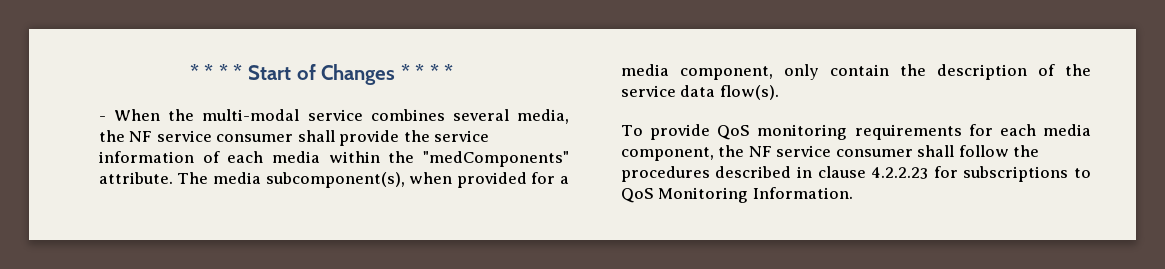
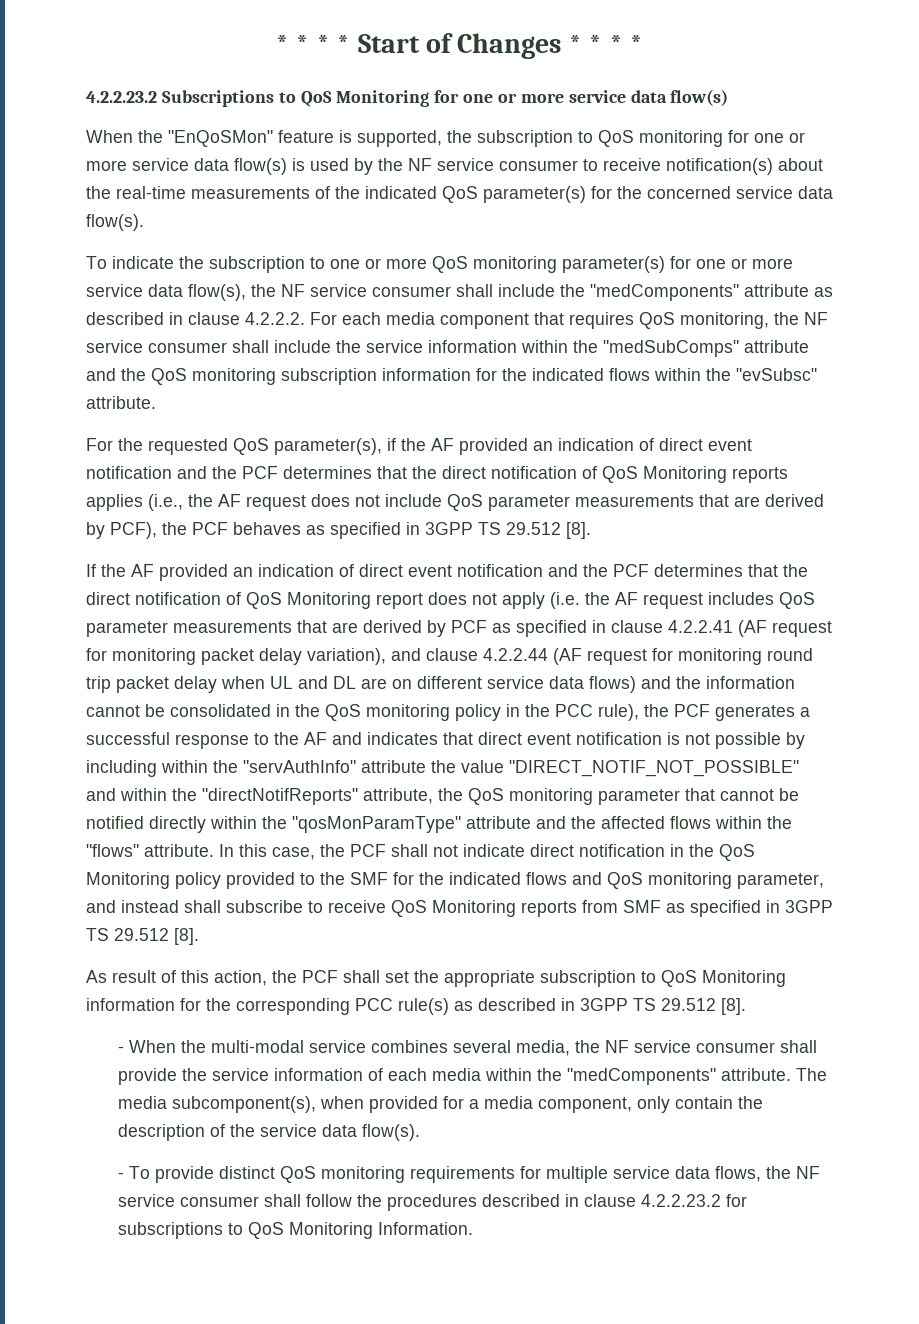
(454, 72) none -> [86,89,729,107] [86,130,805,147] [86,158,823,175] [86,186,833,203] [86,214,144,231] [86,256,793,273] [86,284,833,301] [86,312,828,329] [86,340,809,357] [86,368,817,385] [86,396,156,409] [86,438,752,455] [86,466,788,483] [86,494,824,511] [86,522,591,539] [86,564,808,581] [86,592,815,609] [86,620,832,637] [86,648,813,665] [86,676,795,693] [86,704,810,721] [86,732,805,749] [86,760,799,777] [86,788,799,805] [86,816,792,833] [86,844,755,861] [86,872,824,889] [86,900,833,917] [86,928,199,945] [86,970,786,987] [86,998,746,1015] // 4.2.2.23.2 Subscriptions to QoS Monitoring for one or more service data flow(s) // When the "EnQoSMon" feature is supported, the subscription to QoS monitoring for one or more service data flow(s) is used by the NF service consumer to receive notification(s) about the real-time measurements of the indicated QoS parameter(s) for the concerned service data flow(s). // To indicate the subscription to one or more QoS monitoring parameter(s) for one or more service data flow(s), the NF service consumer shall include the "medComponents" attribute as described in clause 4.2.2.2. For each media component that requires QoS monitoring, the NF service consumer shall include the service information within the "medSubComps" attribute and the QoS monitoring subscription information for the indicated flows within the "evSubsc" attribute. // For the requested QoS parameter(s), if the AF provided an indication of direct event notification and the PCF determines that the direct notification of QoS Monitoring reports applies (i.e., the AF request does not include QoS parameter measurements that are derived by PCF), the PCF behaves as specified in 3GPP TS 29.512 [8]. // If the AF provided an indication of direct event notification and the PCF determines that the direct notification of QoS Monitoring report does not apply (i.e. the AF request includes QoS parameter measurements that are derived by PCF as specified in clause 4.2.2.41 (AF request for monitoring packet delay variation), and clause 4.2.2.44 (AF request for monitoring round trip packet delay when UL and DL are on different service data flows) and the information cannot be consolidated in the QoS monitoring policy in the PCC rule), the PCF generates a successful response to the AF and indicates that direct event notification is not possible by including within the "servAuthInfo" attribute the value "DIRECT_NOTIF_NOT_POSSIBLE" and within the "directNotifReports" attribute, the QoS monitoring parameter that cannot be notified directly within the "qosMonParamType" attribute and the affected flows within the "flows" attribute. In this case, the PCF shall not indicate direct notification in the QoS Monitoring policy provided to the SMF for the indicated flows and QoS monitoring parameter, and instead shall subscribe to receive QoS Monitoring reports from SMF as specified in 3GPP TS 29.512 [8]. // As result of this action, the PCF shall set the appropriate subscription to QoS Monitoring information for the corresponding PCC rule(s) as described in 3GPP TS 29.512 [8].
(779, 92) none -> [118,1172,125,1179] -
(711, 132) none -> [219,1166,276,1179] distinct
[999,124,1091,136] [620,147,714,161] each media component, -> [546,1166,762,1183] multiple service data flows,
[871,167,929,179] 4.2.2.23 -> [641,1194,722,1207] 4.2.2.23.2

